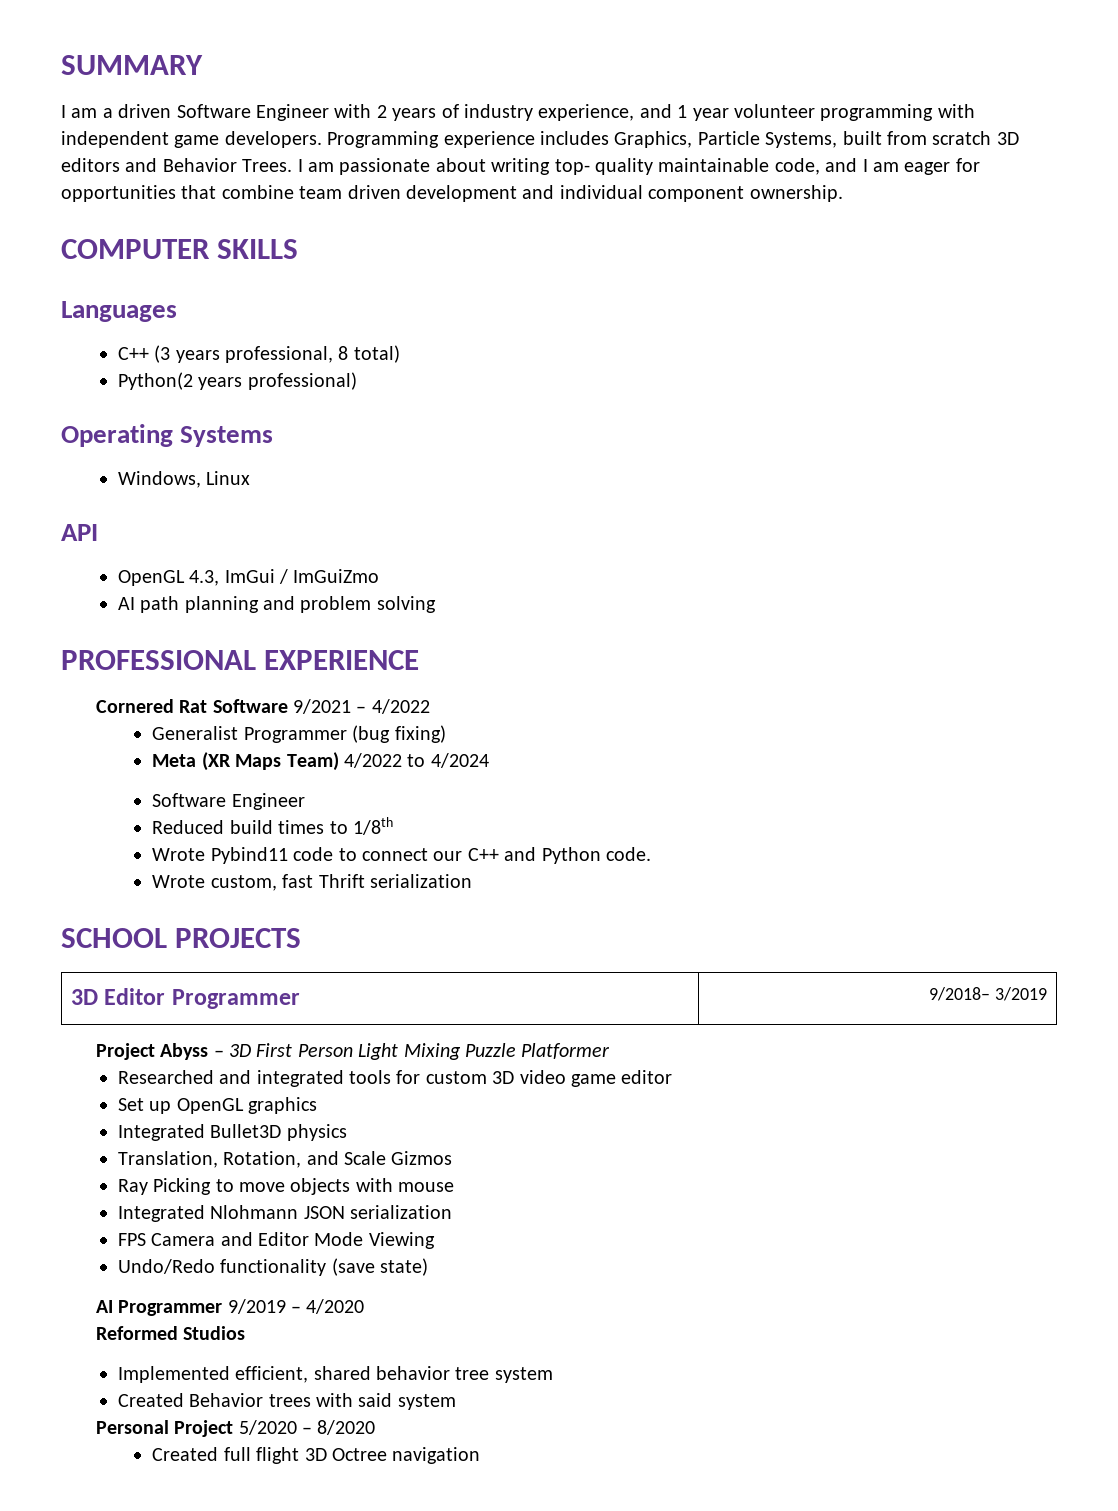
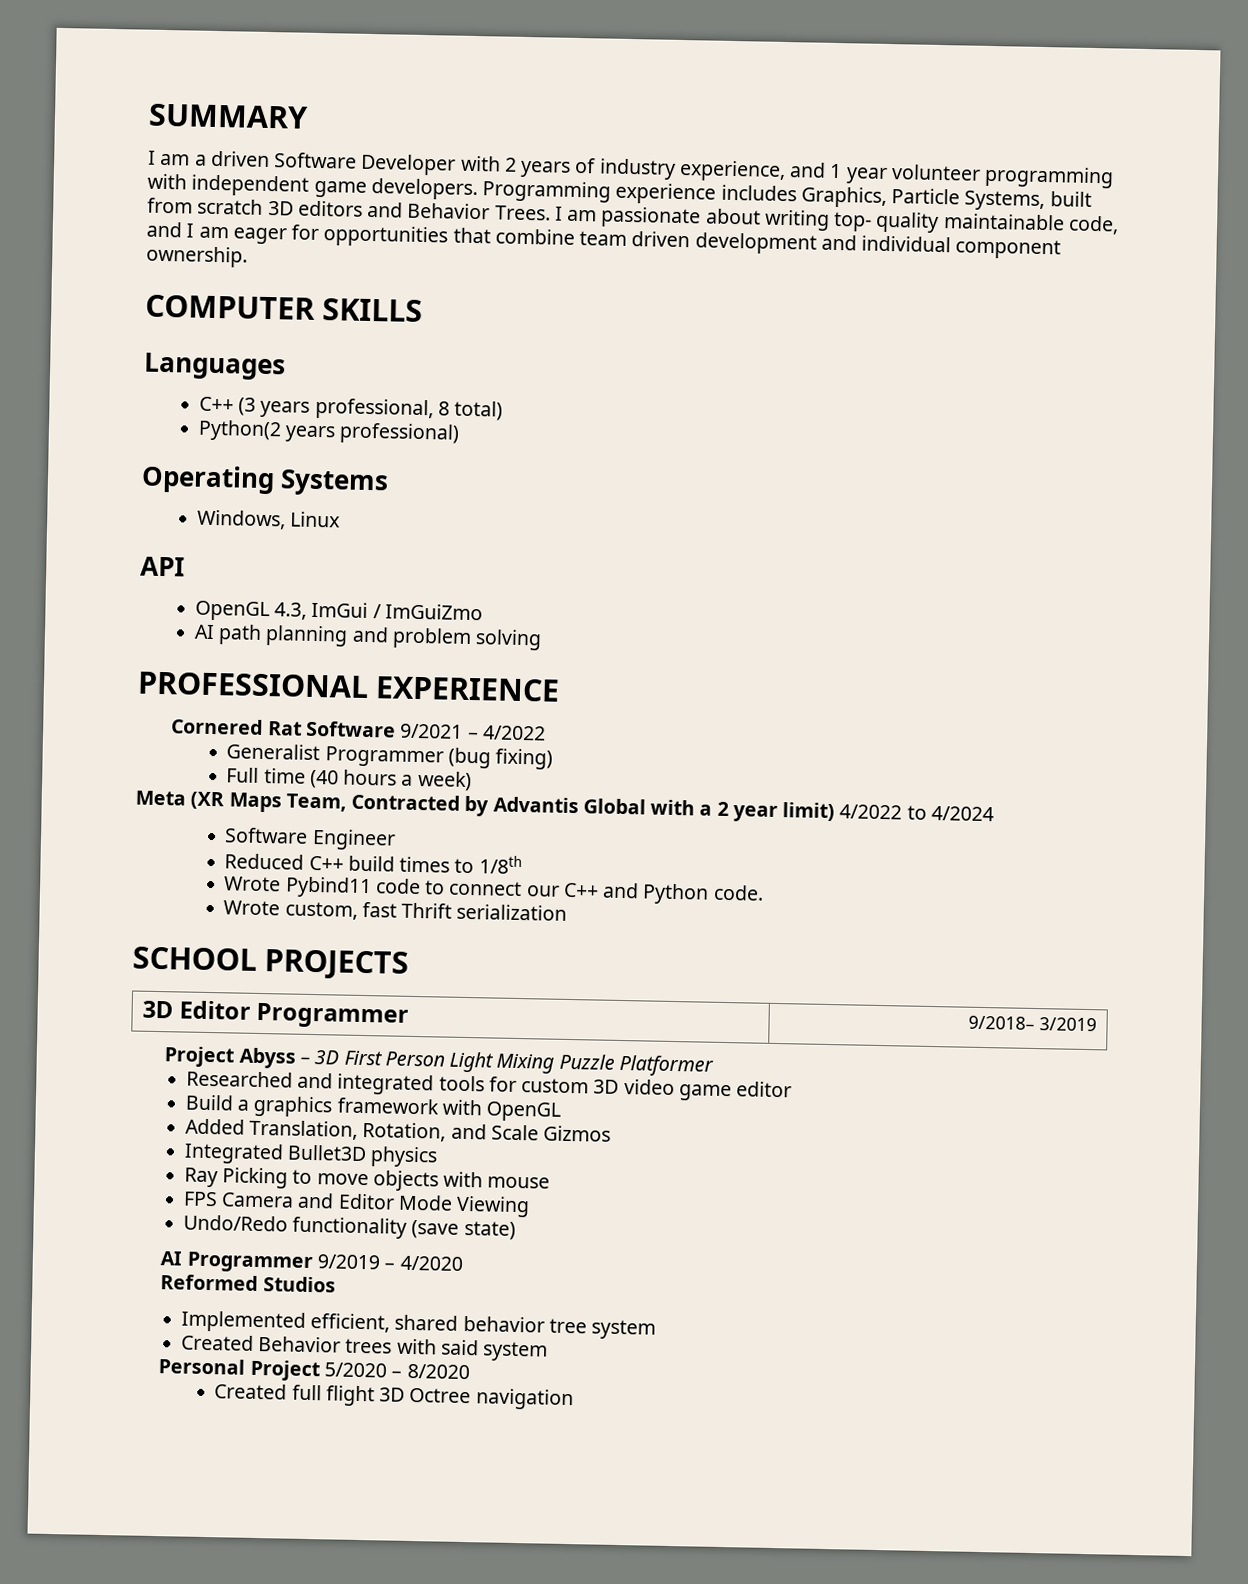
[256,104,329,121] Engineer -> [360,153,457,176] Developer
[152,752,339,771] Meta (XR Maps Team) -> [226,767,472,792] [135,790,836,822] Full time (40 hours a week) // Meta (XR Maps Team, Contracted by Advantis Global with a 2 year limit)
(225, 827) none -> [308,855,344,871] C++
[117,1097,317,1114] [117,1124,347,1141] Set up OpenGL graphics // Integrated Bullet3D physics // -> [184,1094,562,1122] [184,1118,245,1135] Build a graphics framework with OpenGL // Added
(453, 1158) none -> [183,1142,439,1168] // Integrated Bullet3D physics
[117,1205,452,1222] // Integrated Nlohmann JSON serialization -> (551, 1182) none

